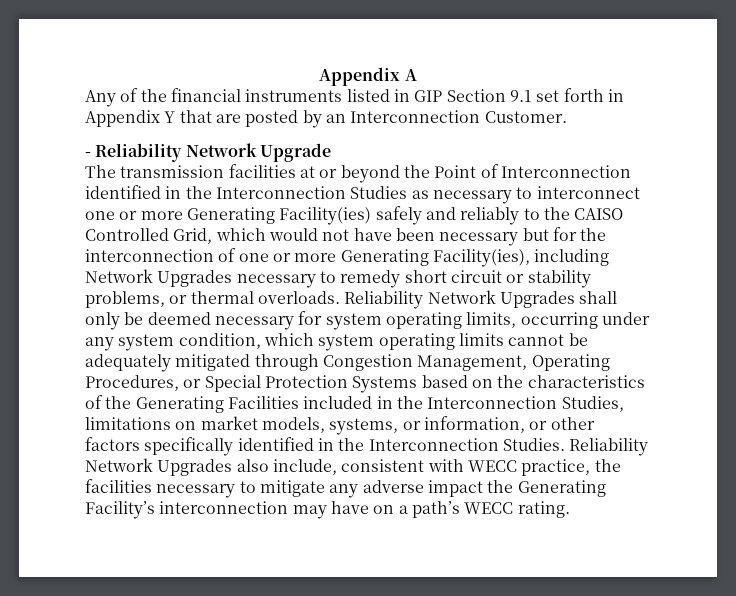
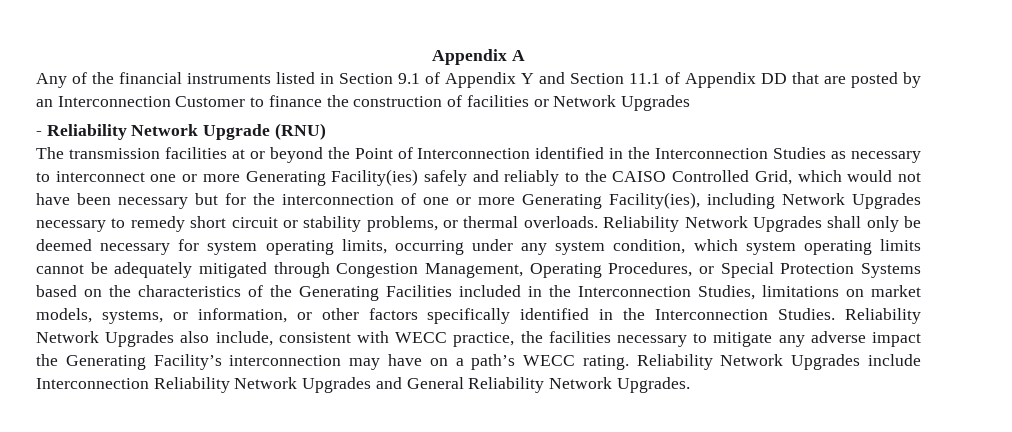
[414,90,443,102] GIP -> (334, 78) none
[536,88,624,102] [85,110,176,127] set forth in Appendix Y -> [425,72,787,88] of Appendix Y and Section 11.1 of Appendix DD
[484,111,567,123] Customer. -> [175,95,690,111] Customer to finance the construction of facilities or Network Upgrades
(331, 152) none -> [274,123,326,140] (RNU)
(570, 509) none -> [636,354,922,370] [36,377,690,393] Reliability Network Upgrades include Interconnection Reliability Network Upgrades and General Reliability Network Upgrades.

